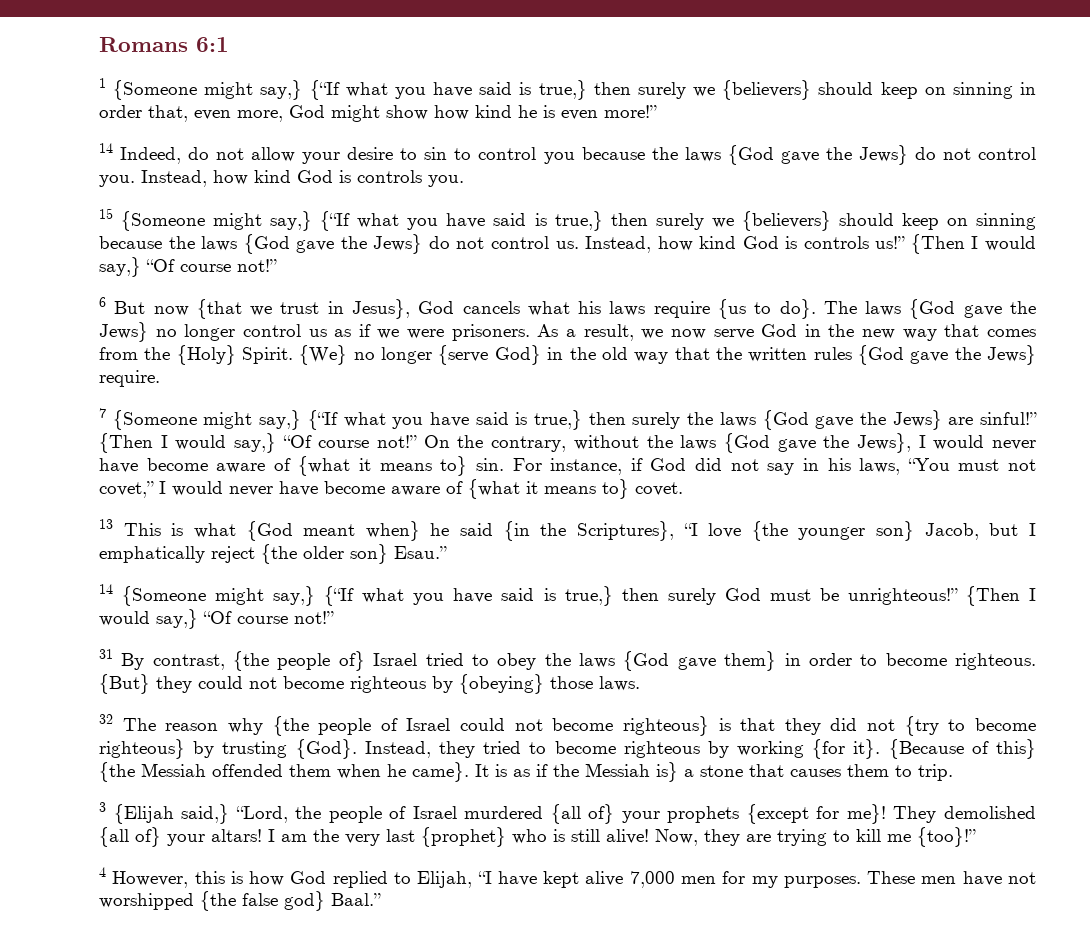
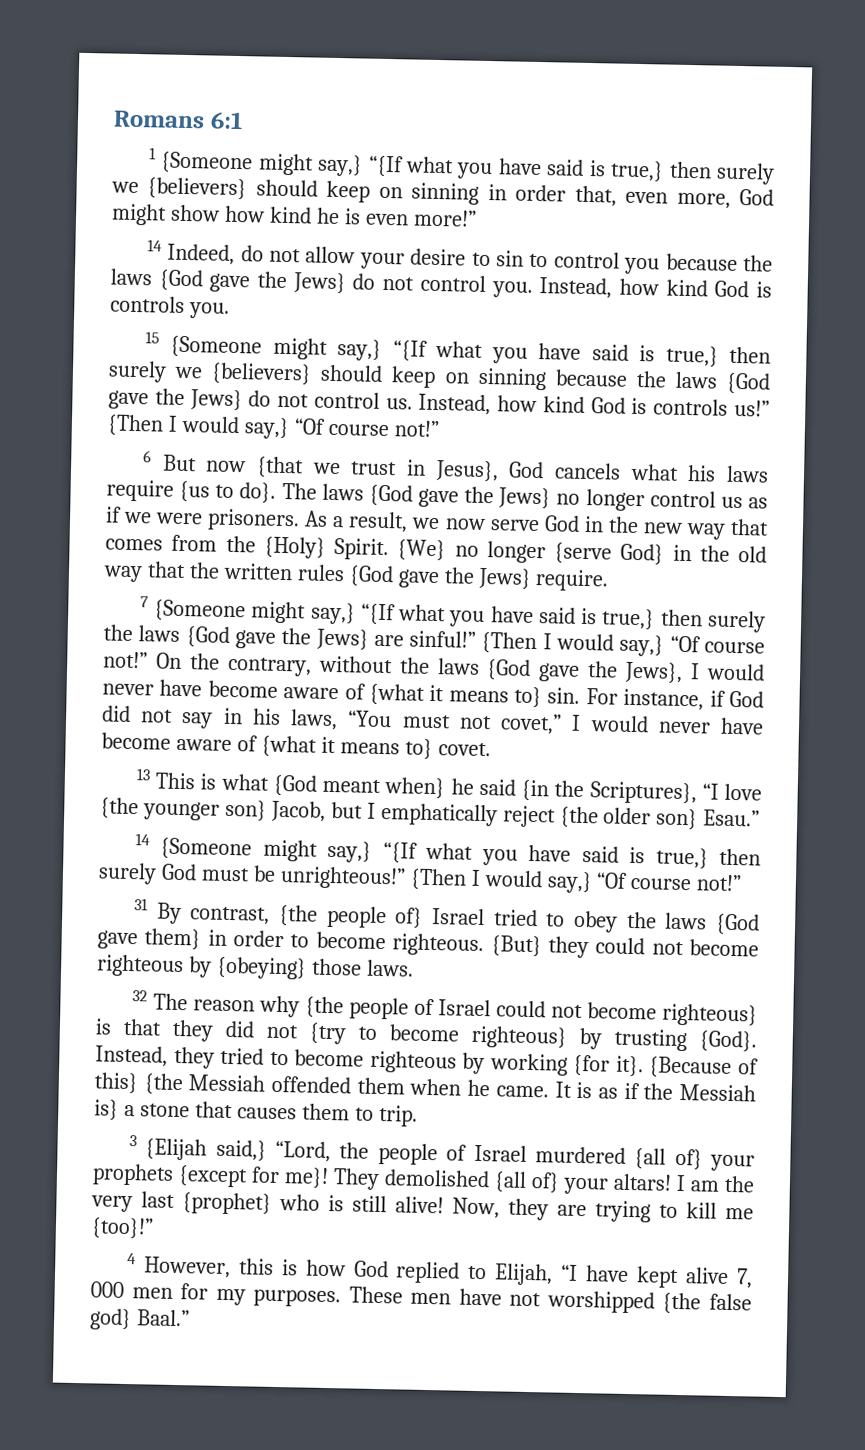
[309,80,340,100] {“If -> [367,155,404,178] “{If
[320,211,351,231] {“If -> [392,340,428,362] “{If
[307,410,338,430] {“If -> [359,603,396,626] “{If
[324,586,355,606] {“If -> [382,842,418,864] “{If
[412,762,469,782] came}. -> [495,1085,549,1098] came.
[629,871,675,888] 7,000 -> [736,1268,753,1289] [90,1281,124,1298] 7, 000

